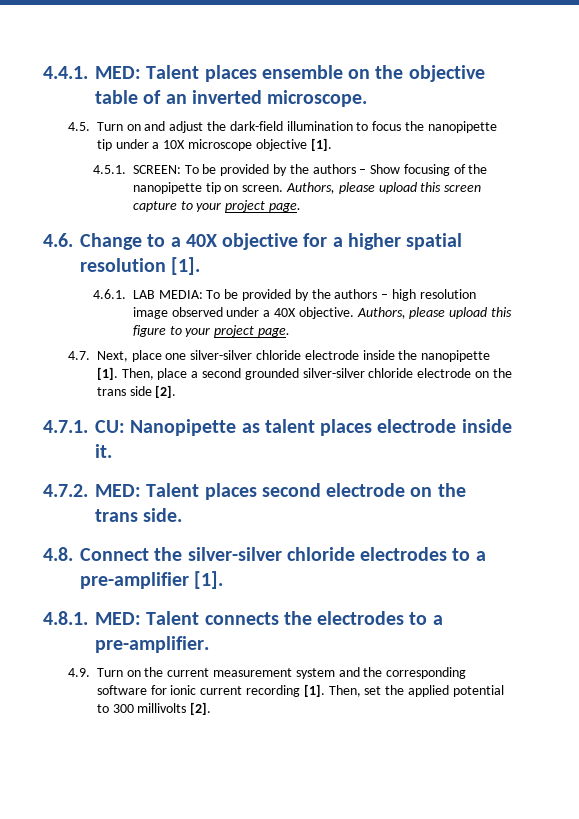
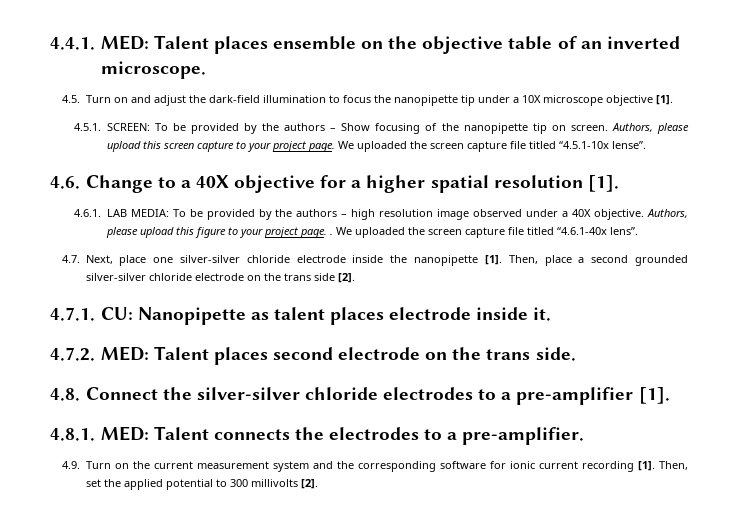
(301, 207) none -> [337,141,646,152] We uploaded the screen capture file titled “4.5.1-10x lense”.
(290, 332) none -> [329,227,638,238] . We uploaded the screen capture file titled “4.6.1-40x lens”.

